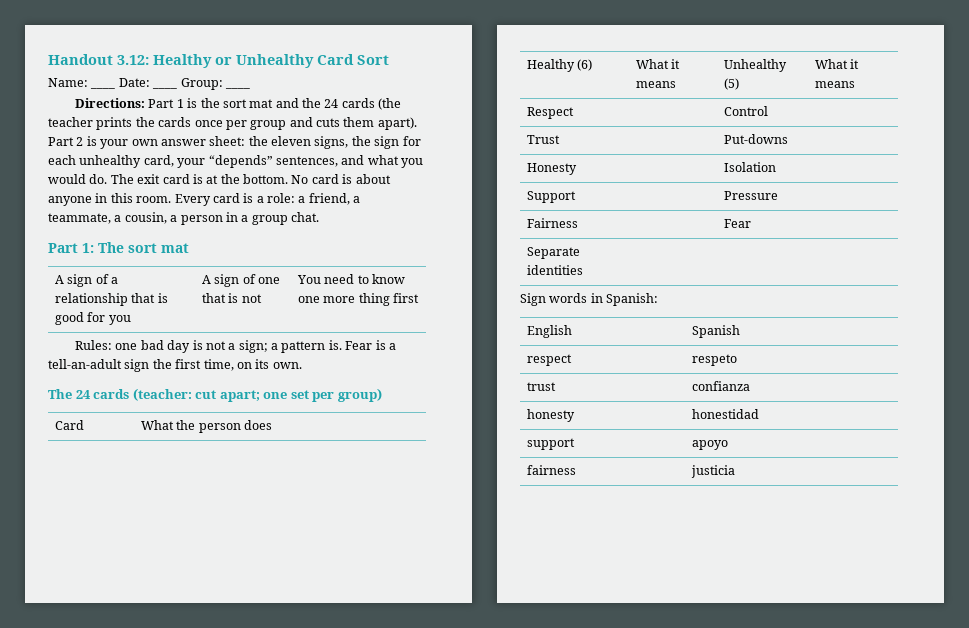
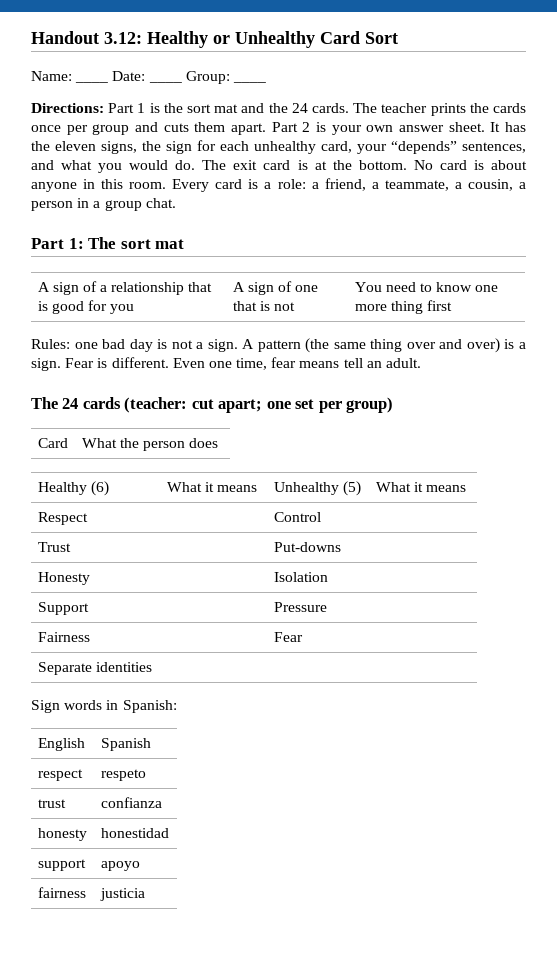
[341,98,402,110] cards (the -> [311,103,378,113] cards. The
[377,117,417,130] apart). -> [230,123,266,135] apart.
[209,136,246,146] sheet: -> [448,122,527,132] sheet. It has
[238,340,396,353] [48,359,302,372] sign; a pattern is. Fear is a tell-an-adult sign the first time, on its own. -> [207,338,526,353] [31,357,422,371] sign. A pattern (the same thing over and over) is a sign. Fear is different. Even one time, fear means tell an adult.

